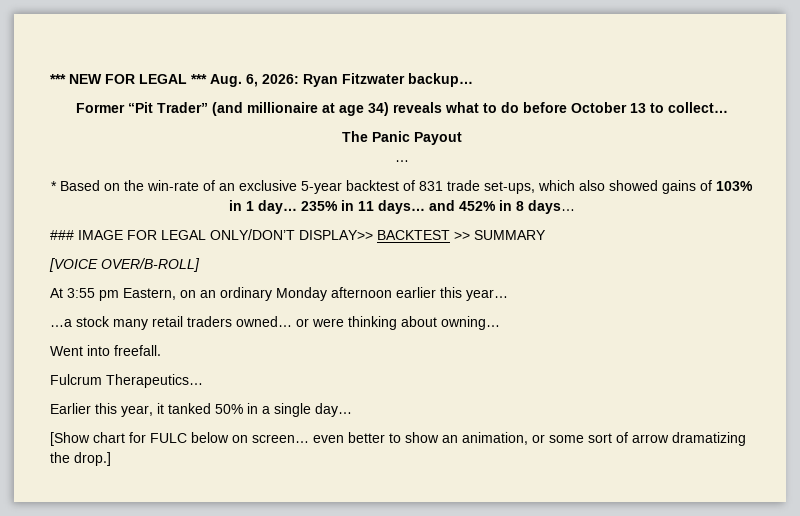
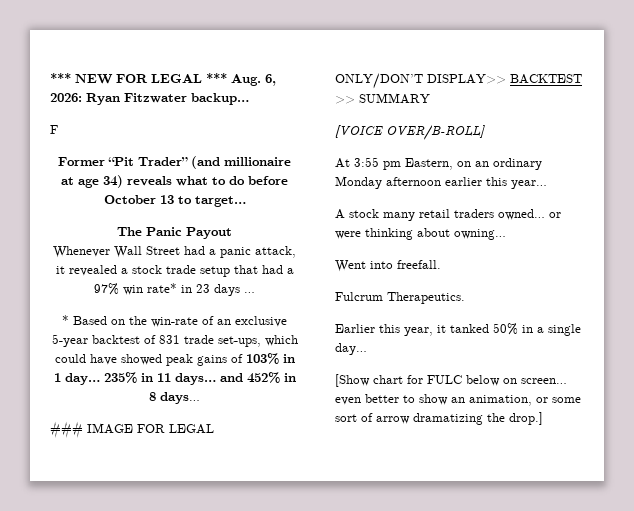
(473, 80) none -> [50,125,58,134] // F
[667,102,728,113] collect… -> [194,196,246,207] target…
(462, 138) none -> [53,246,296,258] [55,265,294,277] [94,283,240,296] Whenever Wall Street had a panic attack, it revealed a stock trade setup that had a 97% win rate* in 23 days
[579,180,658,191] also showed -> [54,354,193,366] could have showed peak
[50,319,72,327] …a -> [335,209,345,219] A
[106,374,203,388] Therapeutics… -> [387,292,465,304] Therapeutics.

